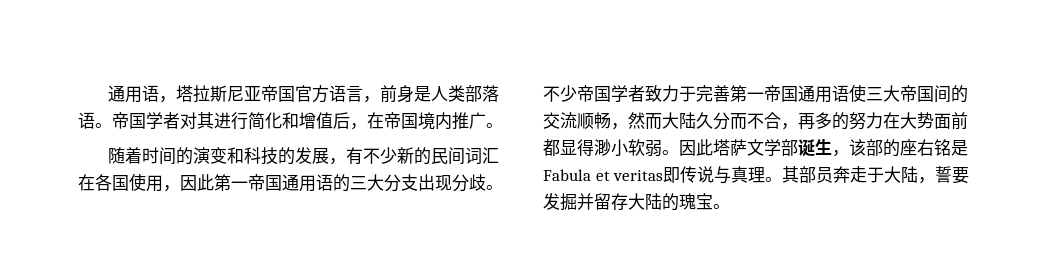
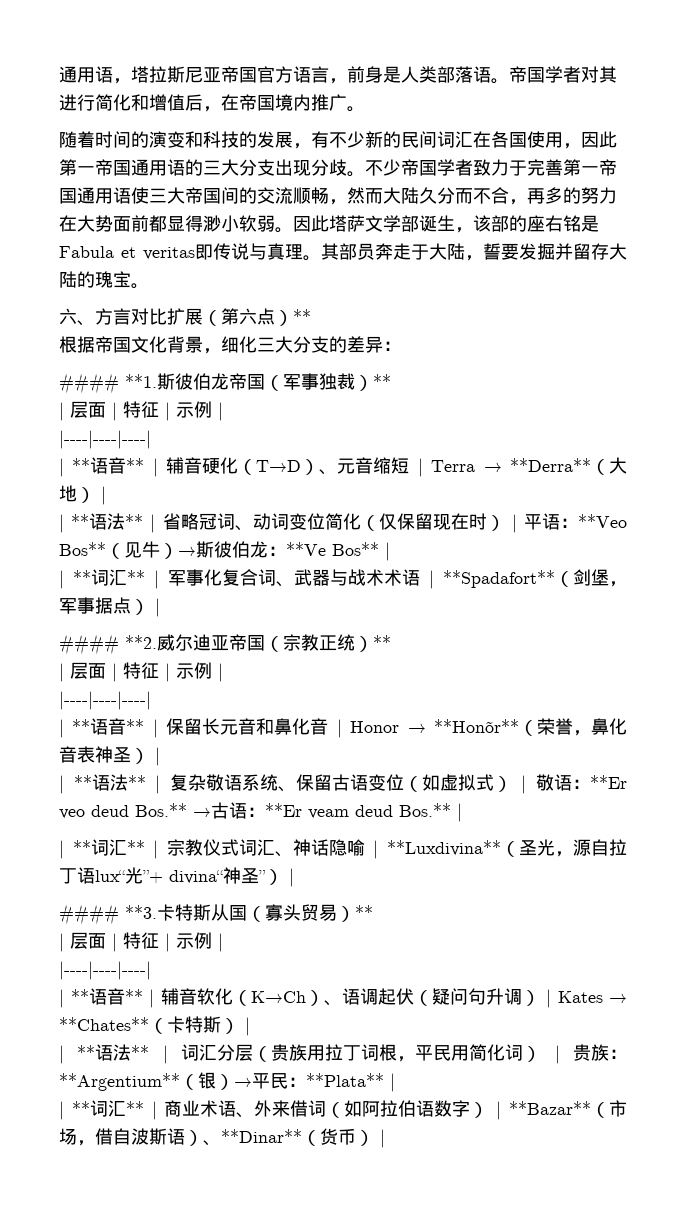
(730, 206) none -> [59,308,311,326] [59,336,401,354] [59,373,391,394] [59,401,223,421] [59,430,151,449] [59,457,627,477] [59,485,106,505] [59,513,627,533] [59,541,390,561] [59,569,627,589] [59,597,160,617] [59,634,391,655] [59,662,223,682] [59,691,151,710] [59,718,627,738] [59,746,160,766] [59,774,627,794] [59,802,462,822] [59,839,627,859] [59,867,294,887] [59,904,373,925] [59,932,223,952] [59,961,151,980] [59,988,627,1008] [59,1016,250,1036] [59,1044,627,1064] [59,1072,395,1092] [59,1100,627,1120] [59,1128,385,1148] // 六、方言对比扩展（第六点）** // 根据帝国文化背景，细化三大分支的差异： // #### **1.斯彼伯龙帝国（军事独裁）** // | 层面 | 特征 | 示例 | // |----|----|----| // | **语音** | 辅音硬化（T→D）、元音缩短 | Terra → **Derra**（大地） | // | **语法** | 省略冠词、动词变位简化（仅保留现在时） | 平语：**Veo Bos**（见牛）→斯彼伯龙：**Ve Bos** | // | **词汇** | 军事化复合词、武器与战术术语 | **Spadafort**（剑堡，军事据点） | // #### **2.威尔迪亚帝国（宗教正统）** // | 层面 | 特征 | 示例 | // |----|----|----| // | **语音** | 保留长元音和鼻化音 | Honor → **Honõr**（荣誉，鼻化音表神圣） | // | **语法** | 复杂敬语系统、保留古语变位（如虚拟式） | 敬语：**Er veo deud Bos.** →古语：**Er veam deud Bos.** | // | **词汇** | 宗教仪式词汇、神话隐喻 | **Luxdivina**（圣光，源自拉丁语lux“光”+ divina“神圣”） | // #### **3.卡特斯从国（寡头贸易）** // | 层面 | 特征 | 示例 | // |----|----|----| // | **语音** | 辅音软化（K→Ch）、语调起伏（疑问句升调） | Kates → **Chates**（卡特斯） | // | **语法** | 词汇分层（贵族用拉丁词根，平民用简化词） | 贵族：**Argentium**（银）→平民：**Plata** | // | **词汇** | 商业术语、外来借词（如阿拉伯语数字） | **Bazar**（市场，借自波斯语）、**Dinar**（货币） |

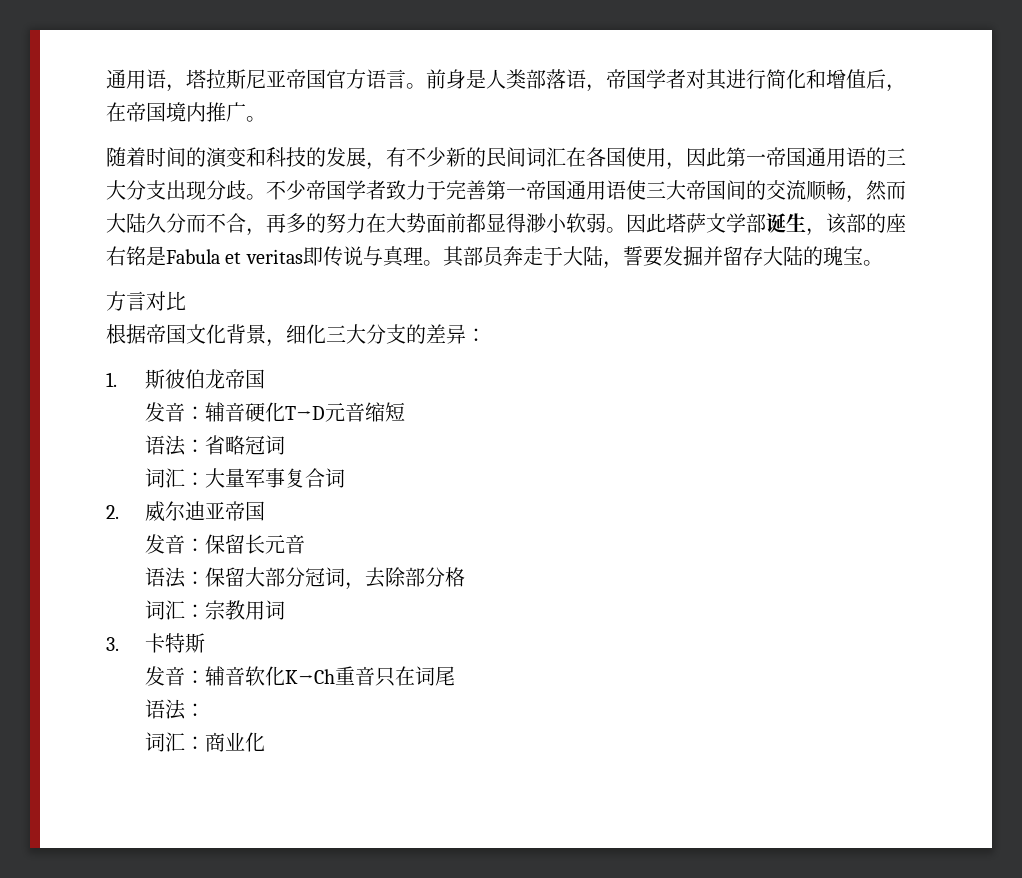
[329,78,347,84] ， -> [406,83,426,89] 。
[491,78,509,84] 。 -> [586,84,606,92] ，
[59,308,95,326] 六、 -> (883, 263) none
[167,308,311,326] 扩展（第六点）** -> (186, 301) none
[59,373,157,394] #### **1. -> [106,372,117,387] 1.
[265,373,391,391] [59,401,223,421] [59,430,151,449] [59,457,627,477] [59,485,106,505] [59,513,627,533] [59,541,390,561] [59,569,627,589] [59,597,160,617] [59,634,391,655] [59,662,223,682] [59,691,151,710] [59,718,627,738] [59,746,160,766] [59,774,627,794] [59,802,462,822] [59,839,627,859] [59,867,294,887] [59,904,373,925] [59,932,223,952] [59,961,151,980] [59,988,627,1008] [59,1016,250,1036] [59,1044,627,1064] [59,1072,395,1092] [59,1100,627,1120] [59,1128,385,1148] （军事独裁）** // | 层面 | 特征 | 示例 | // |----|----|----| // | **语音** | 辅音硬化（T→D）、元音缩短 | Terra → **Derra**（大地） | // | **语法** | 省略冠词、动词变位简化（仅保留现在时） | 平语：**Veo Bos**（见牛）→斯彼伯龙：**Ve Bos** | // | **词汇** | 军事化复合词、武器与战术术语 | **Spadafort**（剑堡，军事据点） | // #### **2.威尔迪亚帝国（宗教正统）** // | 层面 | 特征 | 示例 | // |----|----|----| // | **语音** | 保留长元音和鼻化音 | Honor → **Honõr**（荣誉，鼻化音表神圣） | // | **语法** | 复杂敬语系统、保留古语变位（如虚拟式） | 敬语：**Er veo deud Bos.** →古语：**Er veam deud Bos.** | // | **词汇** | 宗教仪式词汇、神话隐喻 | **Luxdivina**（圣光，源自拉丁语lux“光”+ divina“神圣”） | // #### **3.卡特斯从国（寡头贸易）** // | 层面 | 特征 | 示例 | // |----|----|----| // | **语音** | 辅音软化（K→Ch）、语调起伏（疑问句升调） | Kates → **Chates**（卡特斯） | // | **语法** | 词汇分层（贵族用拉丁词根，平民用简化词） | 贵族：**Argentium**（银）→平民：**Plata** | // | **词汇** | 商业术语、外来借词（如阿拉伯语数字） | **Bazar**（市场，借自波斯语）、**Dinar**（货币） | -> [145,402,406,422] [145,435,286,456] [145,468,346,488] [106,501,266,522] [145,534,306,554] [145,567,466,590] [145,600,286,620] [106,633,206,653] [145,666,456,687] [145,699,206,720] [145,732,266,752] // 发音：辅音硬化T→D元音缩短 // 语法：省略冠词 // 词汇：大量军事复合词 // 2.威尔迪亚帝国 // 发音：保留长元音 // 语法：保留大部分冠词，去除部分格 // 词汇：宗教用词 // 3.卡特斯 // 发音：辅音软化K→Ch重音只在词尾 // 语法： // 词汇：商业化

